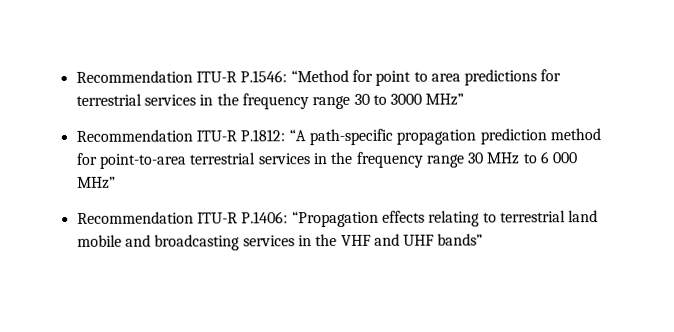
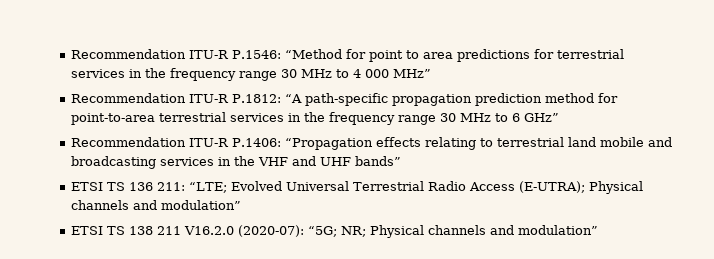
[372,93,423,105] to 3000 -> [300,69,389,78] MHz to 4 000
[552,152,578,164] [76,176,116,189] 000 MHz” -> [523,113,559,122] GHz”
(484, 239) none -> [70,181,643,194] [70,200,241,210] [70,225,598,238] // ETSI TS 136 211: “LTE; Evolved Universal Terrestrial Radio Access (E-UTRA); Physical channels and modulation” // ETSI TS 138 211 V16.2.0 (2020-07): “5G; NR; Physical channels and modulation”

